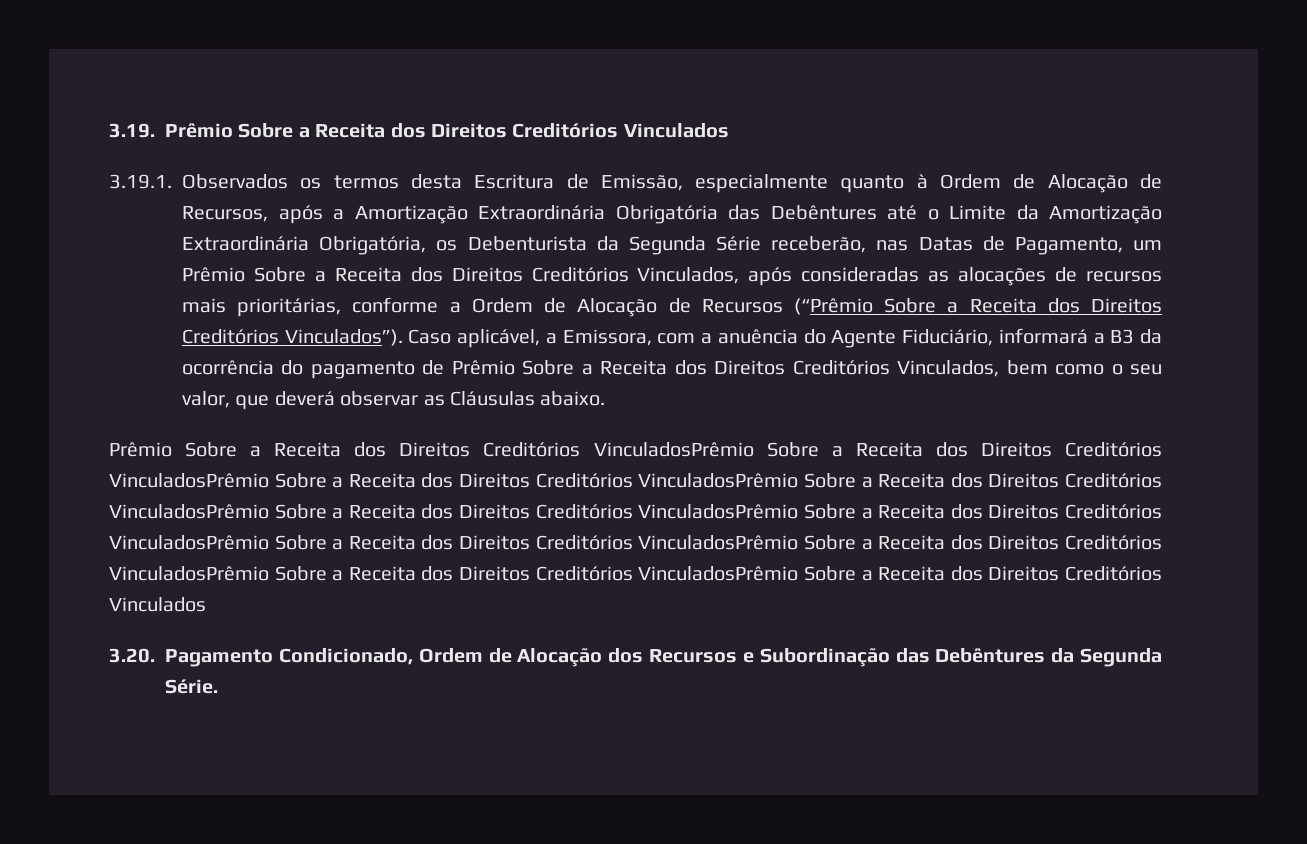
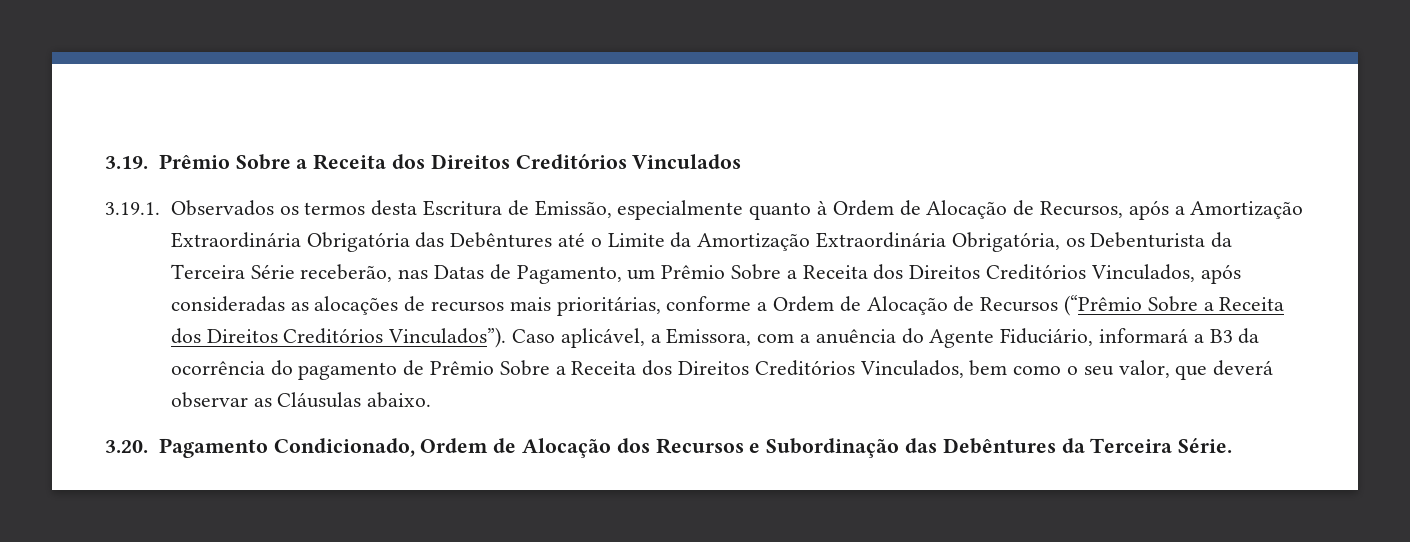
[628,236,706,255] Segunda -> [170,264,245,279] Terceira
[109,442,1162,457] [109,473,1162,488] [109,504,1162,519] [109,535,1162,550] [109,566,1162,581] [109,597,206,612] // Prêmio Sobre a Receita dos Direitos Creditórios VinculadosPrêmio Sobre a Receita dos Direitos Creditórios VinculadosPrêmio Sobre a Receita dos Direitos Creditórios VinculadosPrêmio Sobre a Receita dos Direitos Creditórios VinculadosPrêmio Sobre a Receita dos Direitos Creditórios VinculadosPrêmio Sobre a Receita dos Direitos Creditórios VinculadosPrêmio Sobre a Receita dos Direitos Creditórios VinculadosPrêmio Sobre a Receita dos Direitos Creditórios VinculadosPrêmio Sobre a Receita dos Direitos Creditórios VinculadosPrêmio Sobre a Receita dos Direitos Creditórios Vinculados -> (432, 400) none
[1080,648,1162,667] Segunda -> [1090,438,1173,453] Terceira

